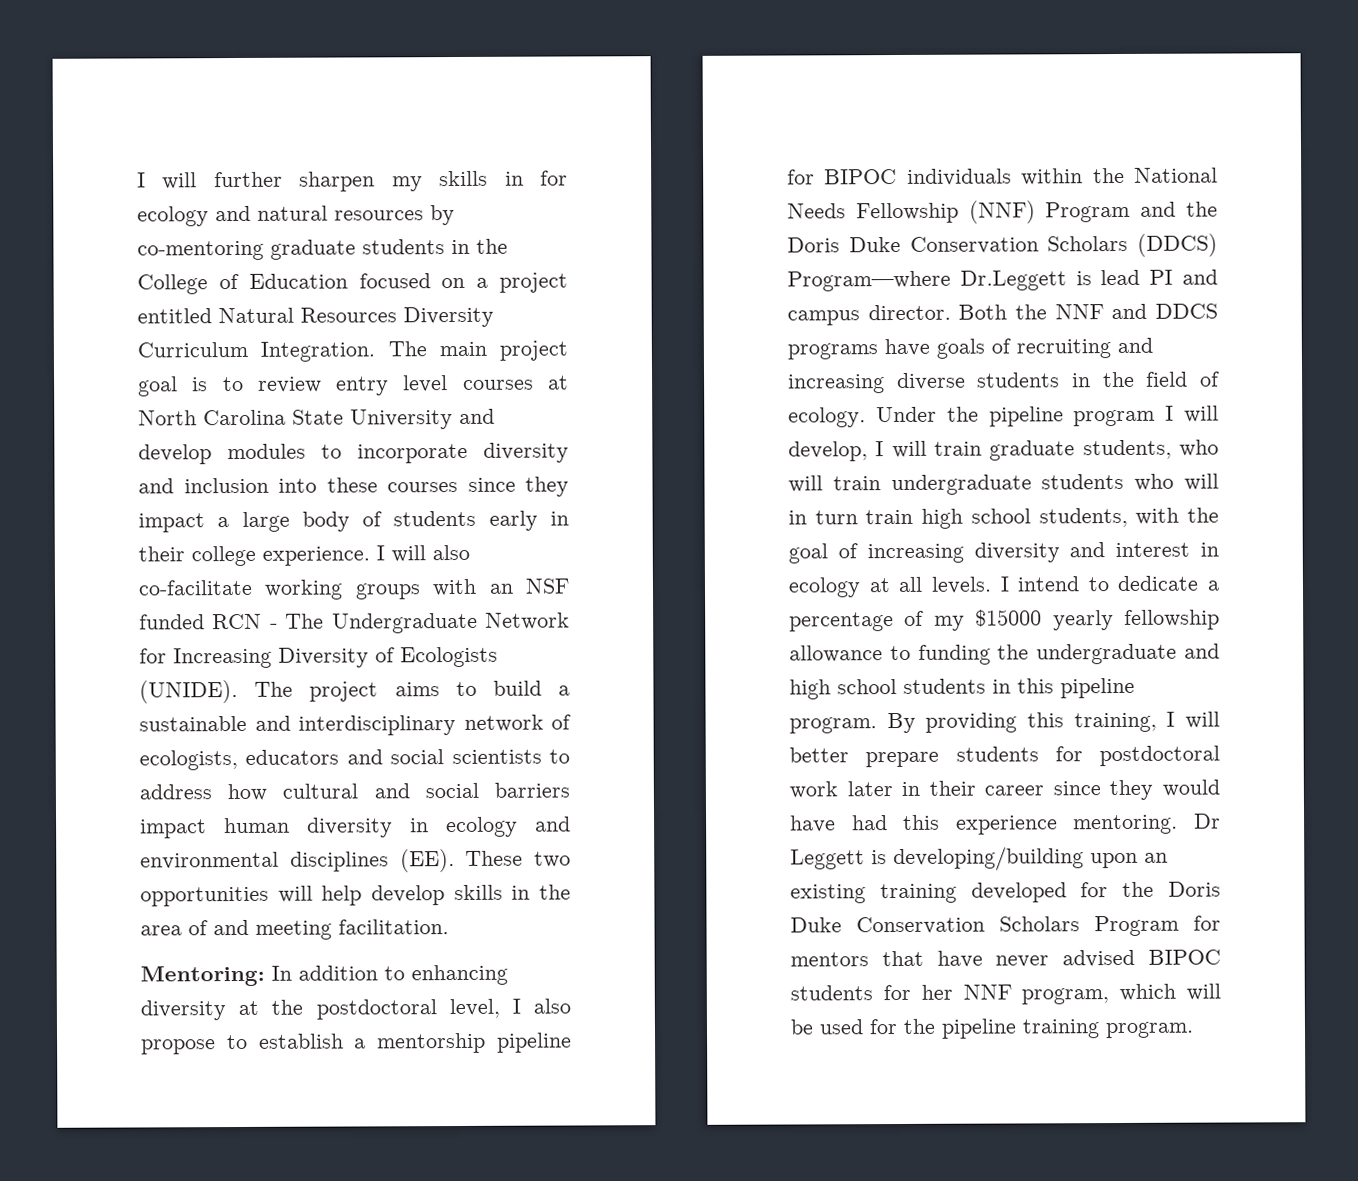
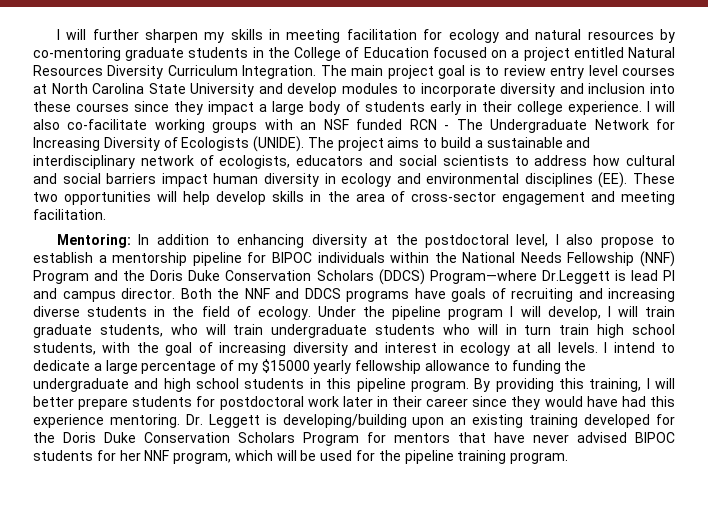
(524, 178) none -> [286,29,417,43] meeting facilitation
(208, 928) none -> [410,192,585,205] cross-sector engagement
(1220, 585) none -> [105,360,138,374] large
[1194,813,1221,829] Dr -> [185,414,203,425] Dr.

